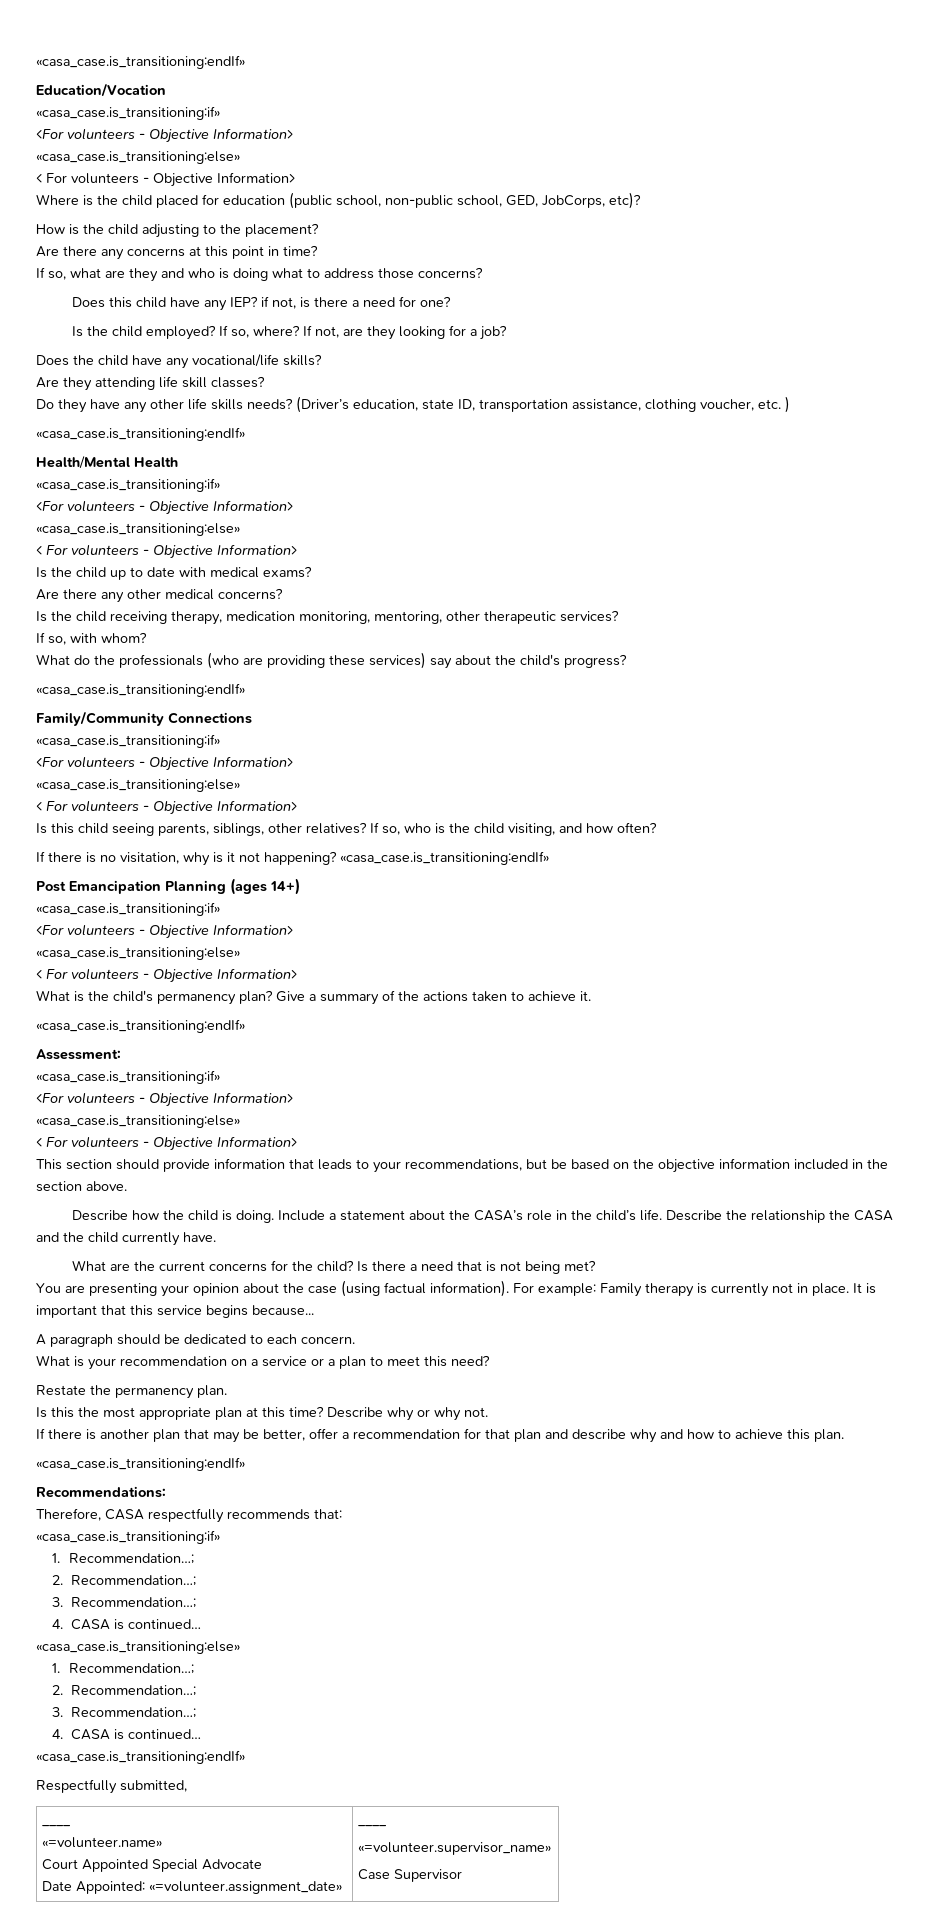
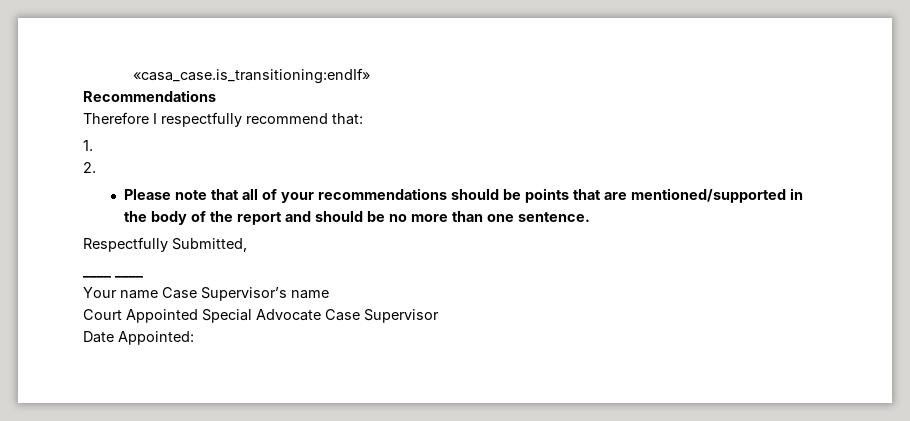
[36,55,245,69] [36,83,166,97] [36,106,220,120] [36,128,293,143] [36,151,240,164] [36,172,295,187] [36,192,641,209] [36,223,319,238] [36,245,318,260] [36,267,483,282] [71,296,451,311] [71,325,507,340] [36,354,322,369] [36,376,265,391] [36,396,790,413] [36,427,245,441] [36,456,178,469] [36,478,220,492] [36,500,293,515] [36,523,240,536] [36,544,297,559] [36,566,312,580] [36,588,283,603] [36,610,619,625] [36,632,147,645] [36,652,627,669] [36,683,245,697] [36,711,252,726] [36,734,220,748] [36,756,293,771] [36,779,240,792] [36,800,297,815] [36,822,657,836] [36,851,549,866] [36,878,300,895] [36,902,220,916] [36,924,293,939] [36,947,240,960] [36,968,297,983] [36,990,591,1005] [36,1019,245,1033] [36,1049,121,1060] [36,1070,220,1084] [36,1092,293,1107] [36,1115,240,1128] [36,1136,297,1151] [36,1158,888,1173] [36,1181,127,1192] [71,1209,893,1223] [36,1232,216,1246] [71,1260,596,1274] [36,1280,876,1297] [36,1305,314,1318] [36,1334,355,1347] [36,1355,490,1370] [36,1385,227,1399] [36,1406,488,1421] [36,1428,844,1443] [36,1457,245,1471] [36,1486,166,1498] [36,1508,342,1523] [36,1530,220,1544] [52,1553,194,1564] [52,1575,196,1586] [52,1597,196,1608] [52,1619,201,1630] [36,1641,240,1654] [52,1663,194,1674] [52,1685,196,1696] [52,1707,196,1718] [52,1729,201,1740] [36,1750,245,1764] «casa_case.is_transitioning:endIf» // Education/Vocation // «casa_case.is_transitioning:if» // <For volunteers - Objective Information> // «casa_case.is_transitioning:else» // < For volunteers - Objective Information> // Where is the child placed for education (public school, non-public school, GED, JobCorps, etc)? // How is the child adjusting to the placement? // Are there any concerns at this point in time? // If so, what are they and who is doing what to address those concerns? // Does this child have any IEP? if not, is there a need for one? // Is the child employed? If so, where? If not, are they looking for a job? // Does the child have any vocational/life skills? // Are they attending life skill classes? // Do they have any other life skills needs? (Driver’s education, state ID, transportation assistance, clothing voucher, etc. ) // «casa_case.is_transitioning:endIf» // Health/Mental Health // «casa_case.is_transitioning:if» // <For volunteers - Objective Information> // «casa_case.is_transitioning:else» // < For volunteers - Objective Information> // Is the child up to date with medical exams? // Are there any other medical concerns? // Is the child receiving therapy, medication monitoring, mentoring, other therapeutic services? // If so, with whom? // What do the professionals (who are providing these services) say about the child's progress? // «casa_case.is_transitioning:endIf» // Family/Community Connections // «casa_case.is_transitioning:if» // <For volunteers - Objective Information> // «casa_case.is_transitioning:else» // < For volunteers - Objective Information> // Is this child seeing parents, siblings, other relatives? If so, who is the child visiting, and how often? // If there is no visitation, why is it not happening? «casa_case.is_transitioning:endIf» // Post Emancipation Planning (ages 14+) // «casa_case.is_transitioning:if» // <For volunteers - Objective Information> // «casa_case.is_transitioning:else» // < For volunteers - Objective Information> // What is the child's permanency plan? Give a summary of the actions taken to achieve it. // «casa_case.is_transitioning:endIf» // Assessment: // «casa_case.is_transitioning:if» // <For volunteers - Objective Information> // «casa_case.is_transitioning:else» // < For volunteers - Objective Information> // This section should provide information that leads to your recommendations, but be based on the objective information included in the section above. // Describe how the child is doing. Include a statement about the CASA’s role in the child’s life. Describe the relationship the CASA and the child currently have. // What are the current concerns for the child? Is there a need that is not being met? // You are presenting your opinion about the case (using factual information). For example: Family therapy is currently not in place. It is important that this service begins because... // A paragraph should be dedicated to each concern. // What is your recommendation on a service or a plan to meet this need? // Restate the permanency plan. // Is this the most appropriate plan at this time? Describe why or why not. // If there is another plan that may be better, offer a recommendation for that plan and describe why and how to achieve this plan. // «casa_case.is_transitioning:endIf» // Recommendations: // Therefore, CASA respectfully recommends that: // «casa_case.is_transitioning:if» // 1. Recommendation…; // 2. Recommendation…; // 3. Recommendation…; // 4. CASA is continued… // «casa_case.is_transitioning:else» // 1. Recommendation…; // 2. Recommendation…; // 3. Recommendation…; // 4. CASA is continued… // «casa_case.is_transitioning:endIf» -> [133,68,371,84] [83,90,216,102] [83,112,363,127] [83,140,93,151] [83,162,96,173] [123,188,803,203] [123,211,590,225] «casa_case.is_transitioning:endIf» // Recommendations // Therefore I respectfully recommend that: // 1. // 2. // Please note that all of your recommendations should be points that are mentioned/supported in the body of the report and should be no more than one sentence.
[120,1780,187,1792] [42,1825,72,1827] [42,1837,163,1848] [42,1859,263,1872] [42,1881,343,1894] [358,1825,388,1827] [358,1842,552,1855] [358,1869,463,1882] submitted, // ____ // «=volunteer.name» // Court Appointed Special Advocate // Date Appointed: «=volunteer.assignment_date» | ____ // «=volunteer.supervisor_name» // Case Supervisor -> [172,238,247,252] [83,276,143,278] [83,287,329,301] [83,309,439,323] [83,331,194,345] Submitted, // ____ ____ // Your name Case Supervisor’s name // Court Appointed Special Advocate Case Supervisor // Date Appointed:

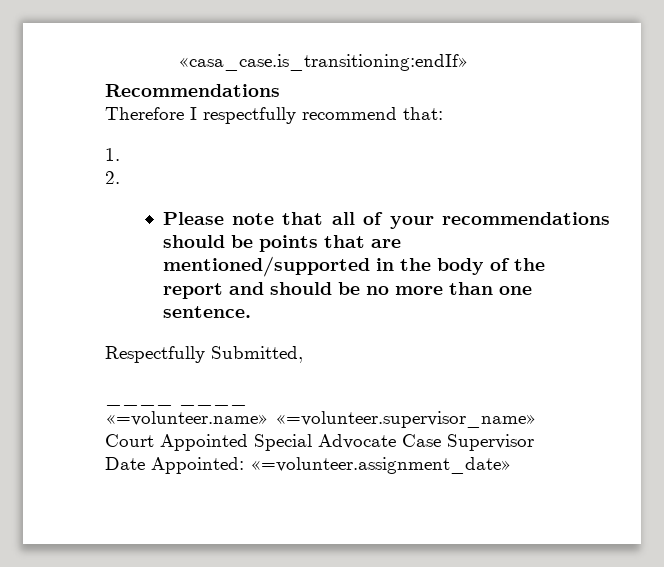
[83,287,329,301] Your name Case Supervisor’s name -> [105,411,537,428] «=volunteer.name» «=volunteer.supervisor_name»
(194, 338) none -> [250,457,512,474] «=volunteer.assignment_date»

